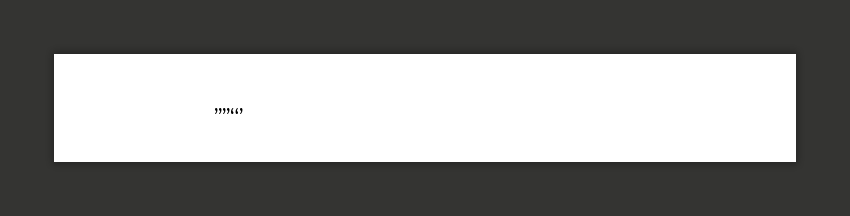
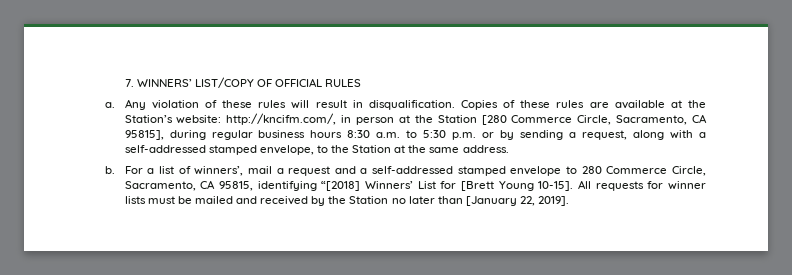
[214,108,244,123] ’’’’“’ -> [124,77,362,88] [105,99,706,110] [124,113,707,125] [124,130,706,140] [124,145,509,155] [105,166,706,176] [124,180,706,191] [124,196,570,206] 7. WINNERS’ LIST/COPY OF OFFICIAL RULES // a. Any violation of these rules will result in disqualification. Copies of these rules are available at the Station’s website: http://kncifm.com/, in person at the Station [280 Commerce Circle, Sacramento, CA 95815], during regular business hours 8:30 a.m. to 5:30 p.m. or by sending a request, along with a self-addressed stamped envelope, to the Station at the same address. // b. For a list of winners’, mail a request and a self-addressed stamped envelope to 280 Commerce Circle, Sacramento, CA 95815, identifying “[2018] Winners’ List for [Brett Young 10-15]. All requests for winner lists must be mailed and received by the Station no later than [January 22, 2019].

